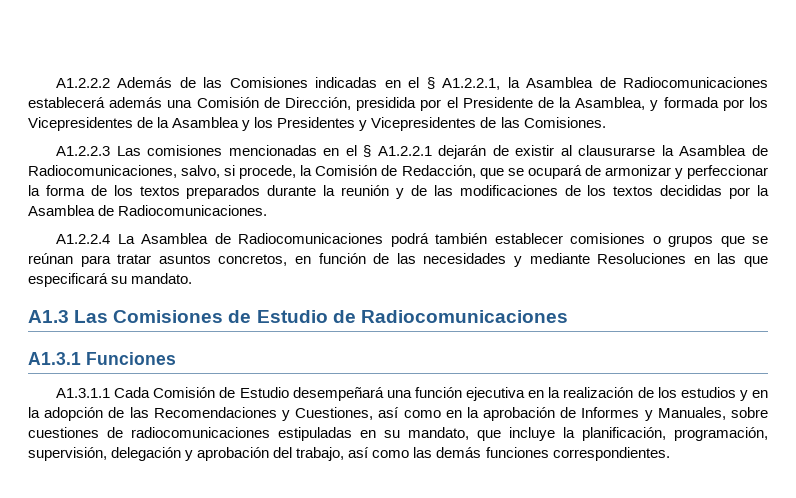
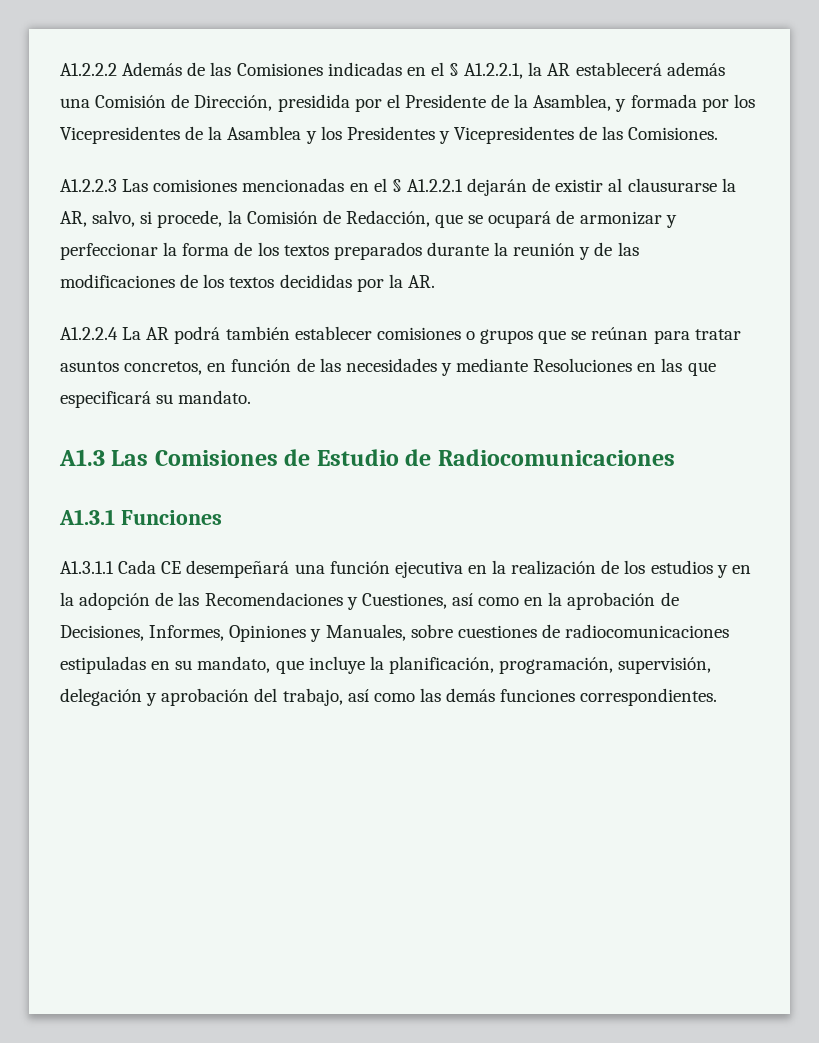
[526,77,769,88] Asamblea de Radiocomunicaciones -> [547,63,571,76] AR
[679,145,769,156] [28,165,177,178] Asamblea de Radiocomunicaciones, -> [60,211,87,227] AR,
[28,205,268,216] Asamblea de Radiocomunicaciones. -> [407,275,435,288] AR.
[141,233,384,244] Asamblea de Radiocomunicaciones -> [146,327,170,340] AR
[153,387,289,398] Comisión de Estudio -> [161,561,182,574] CE
[581,407,640,418] Informes -> [60,625,307,642] Decisiones, Informes, Opiniones

